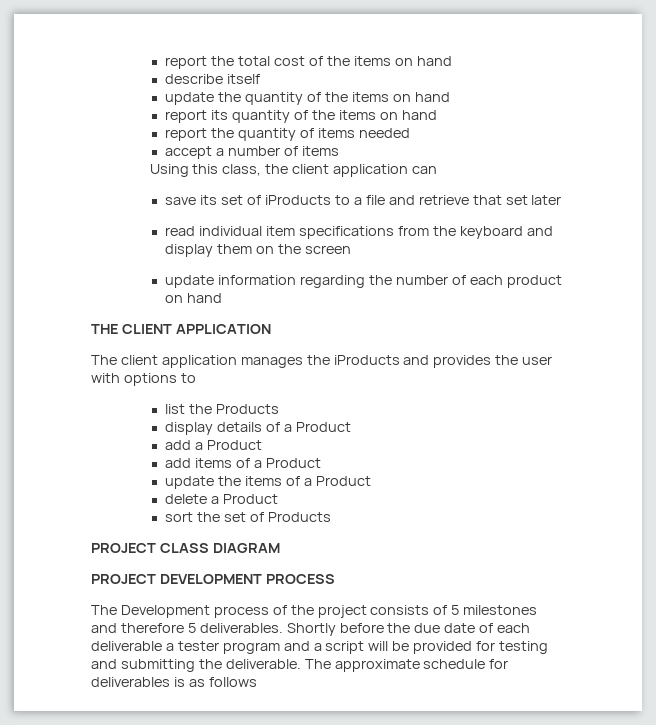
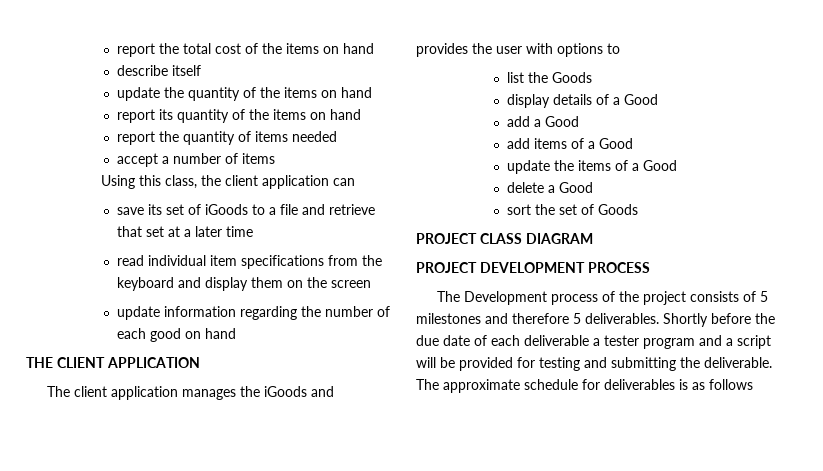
[265,195,332,205] iProducts -> [204,204,248,215] iGoods
(528, 200) none -> [167,226,191,237] at a
(562, 200) none -> [225,226,253,237] time
[506,275,562,288] product -> [149,328,181,342] good
[333,355,400,365] iProducts -> [264,386,308,397] iGoods
[216,404,280,414] Products -> [551,72,592,83] Goods
[296,422,352,432] Product -> [623,94,658,105] Good
[207,440,263,450] Product -> [544,116,579,127] Good
[266,458,322,468] Product -> [598,138,633,149] Good
[316,476,372,486] Product -> [642,160,677,171] Good
[223,494,279,504] Product -> [558,182,593,193] Good
[268,512,332,522] Products -> [597,204,638,215] Goods

